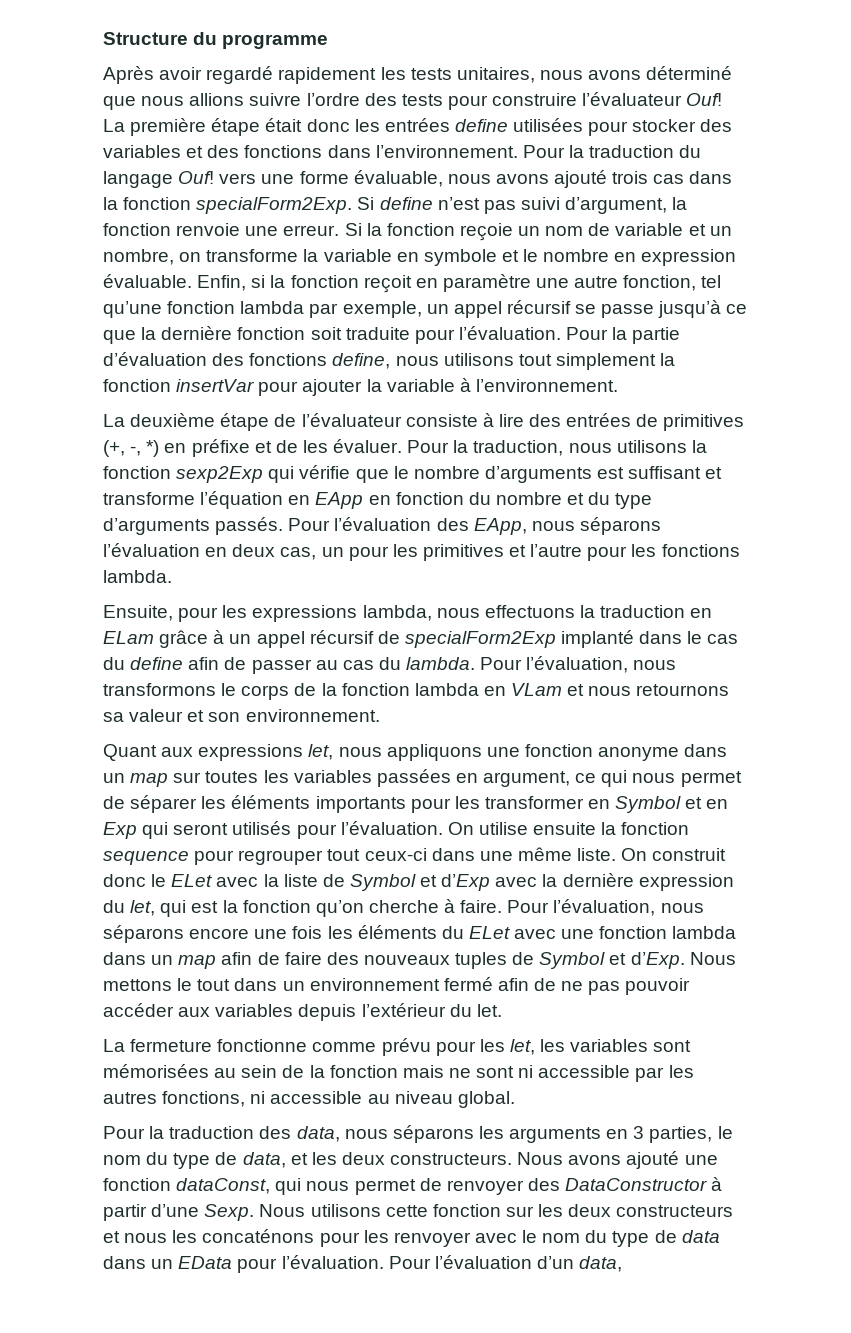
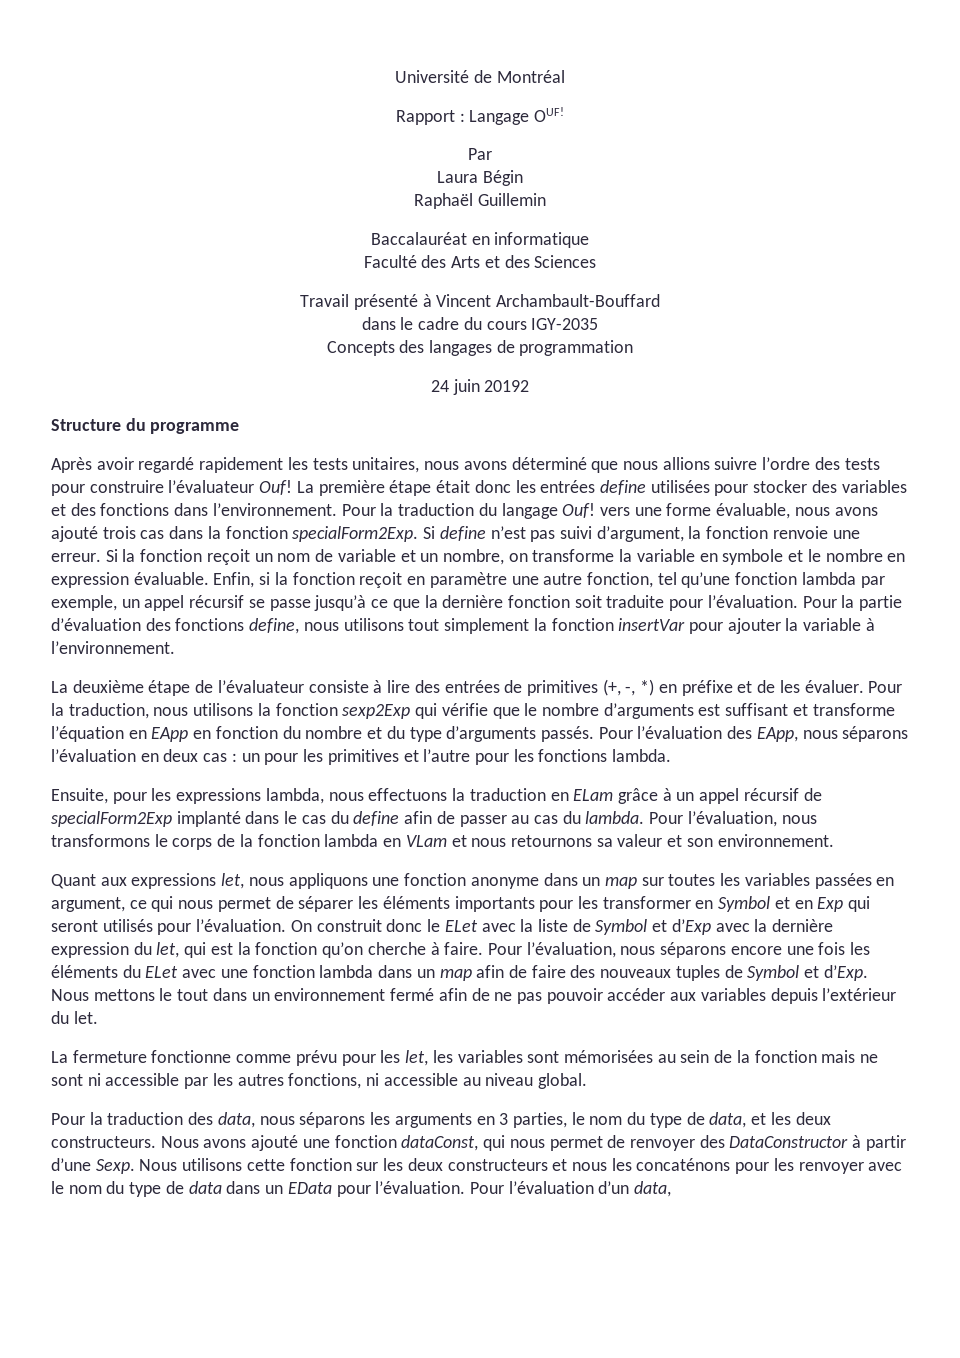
(103, 38) none -> [395,70,565,83] [395,107,565,125] [468,148,492,160] [437,170,523,186] [414,193,546,209] [370,232,590,248] [363,255,597,268] [300,294,660,310] [361,317,599,330] [326,340,634,356] [430,379,530,395] Université de Montréal // Rapport : Langage OUF! // Par // Laura Bégin // Raphaël Guillemin // Baccalauréat en informatique // Faculté des Arts et des Sciences // Travail présenté à Vincent Archambault-Bouffard // dans le cadre du cours IGY-2035 // Concepts des langages de programmation // 24 juin 20192 //
[459,223,513,241] reçoie -> [206,549,250,565] reçoit
[280,547,317,560] cas, -> [203,753,237,762] cas :
[478,822,690,835] [103,847,648,865] utilise ensuite la fonction sequence pour regrouper tout ceux-ci dans une même liste. On -> (312, 926) none

